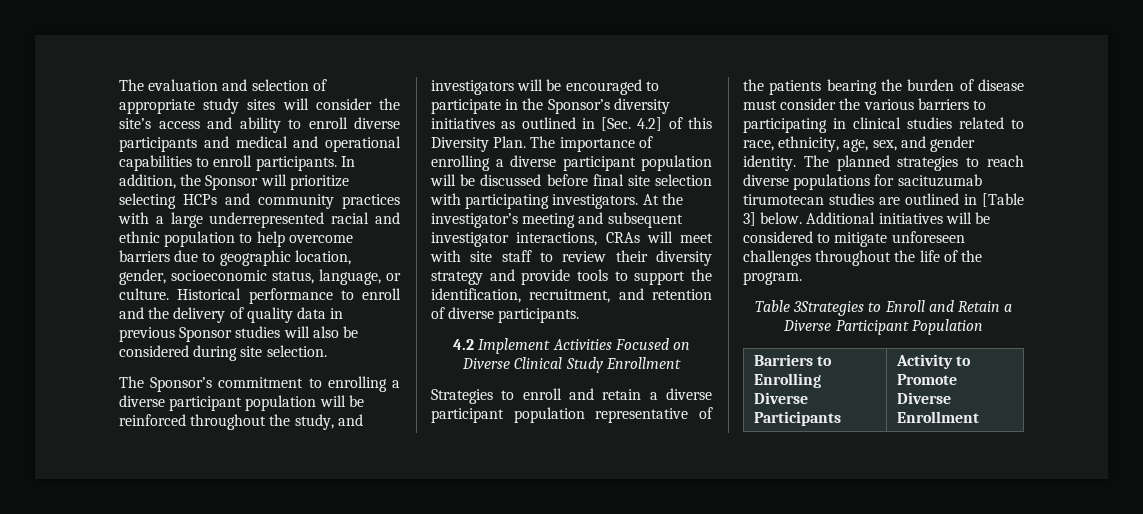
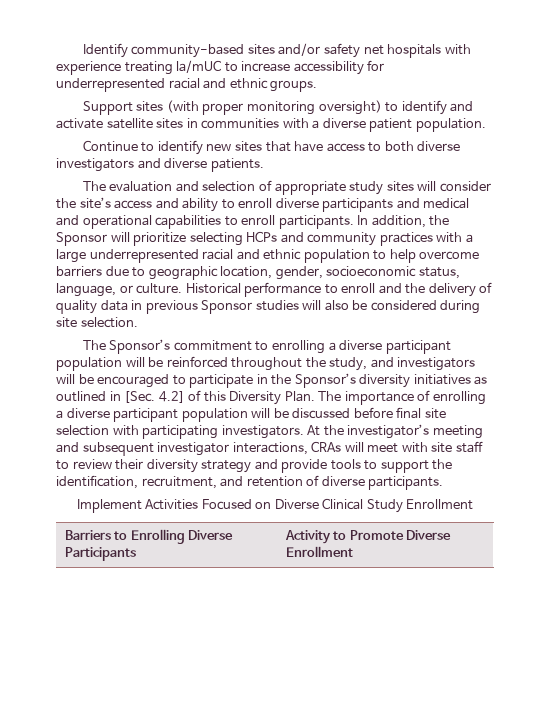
(119, 85) none -> [82,43,471,58] [56,60,385,75] [56,78,318,92] [82,100,474,115] [56,118,486,132] [82,140,461,155] [56,158,264,172] Identify community-based sites and/or safety net hospitals with experience treating la/mUC to increase accessibility for underrepresented racial and ethnic groups. // Support sites (with proper monitoring oversight) to identify and activate satellite sites in communities with a diverse patient population. // Continue to identify new sites that have access to both diverse investigators and diverse patients. //
[453,339,475,350] 4.2 -> (444, 483) none
[431,388,712,404] [431,407,713,423] [743,79,1024,95] [743,98,986,110] [743,117,1024,133] [743,136,975,152] [743,155,1024,171] [743,174,982,190] [743,193,1024,207] [743,212,990,226] [743,231,965,247] [743,250,982,266] [743,272,802,285] [754,300,1013,316] [783,319,983,335] // Strategies to enroll and retain a diverse participant population representative of the patients bearing the burden of disease must consider the various barriers to participating in clinical studies related to race, ethnicity, age, sex, and gender identity. The planned strategies to reach diverse populations for sacituzumab tirumotecan studies are outlined in [Table 3] below. Additional initiatives will be considered to mitigate unforeseen challenges throughout the life of the program. // Table 3Strategies to Enroll and Retain a Diverse Participant Population -> (474, 504) none

